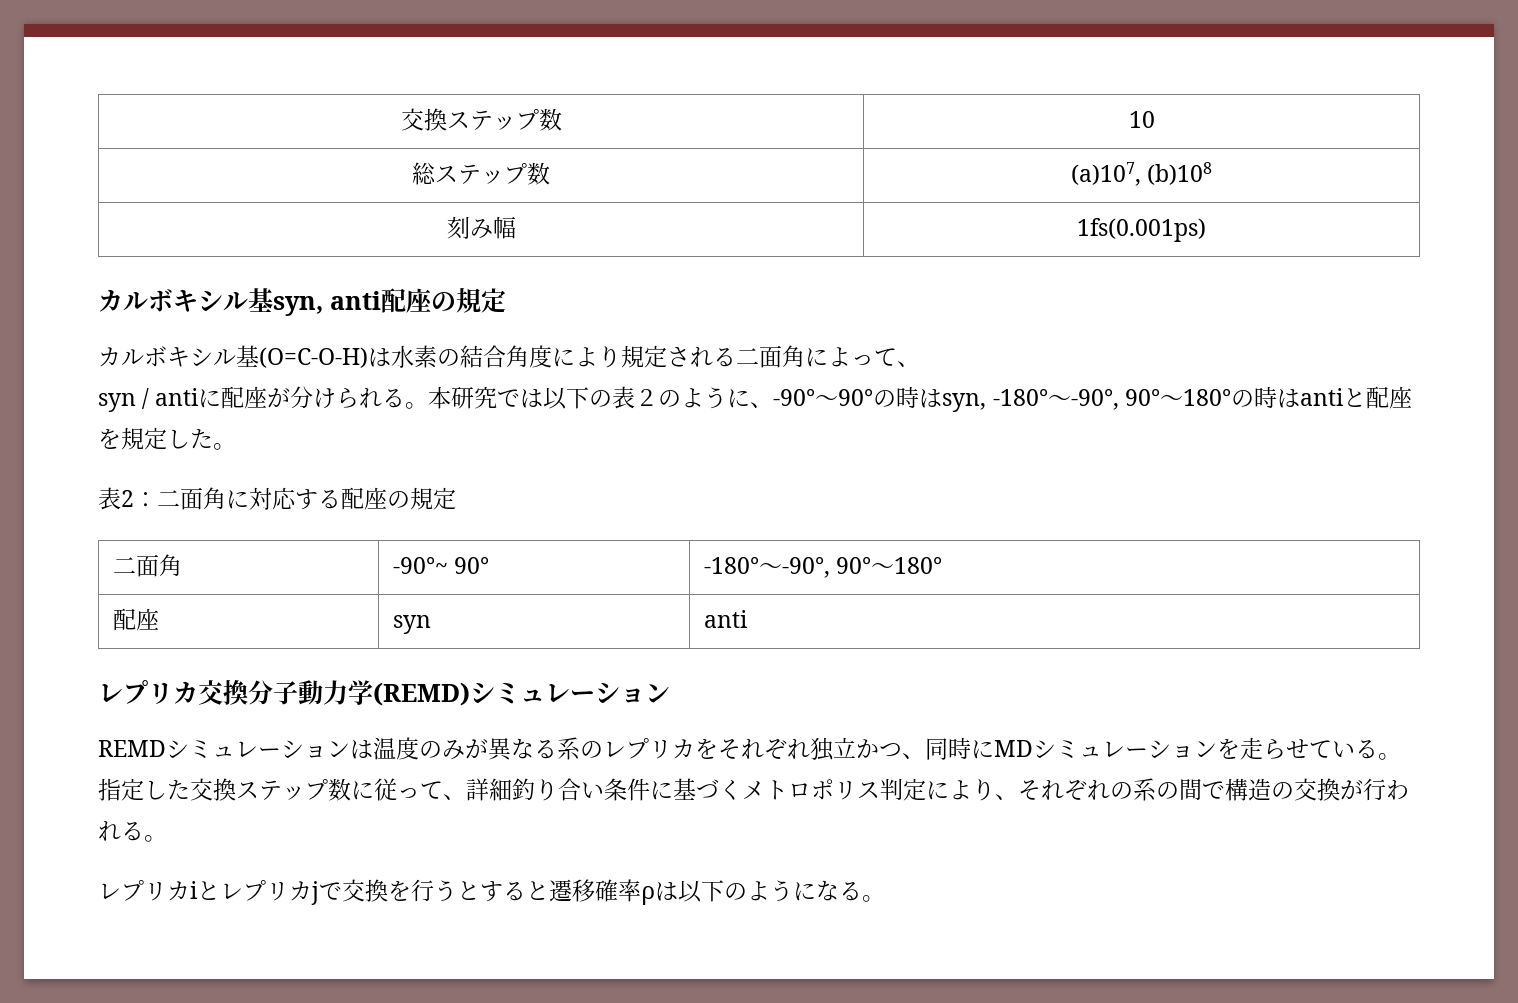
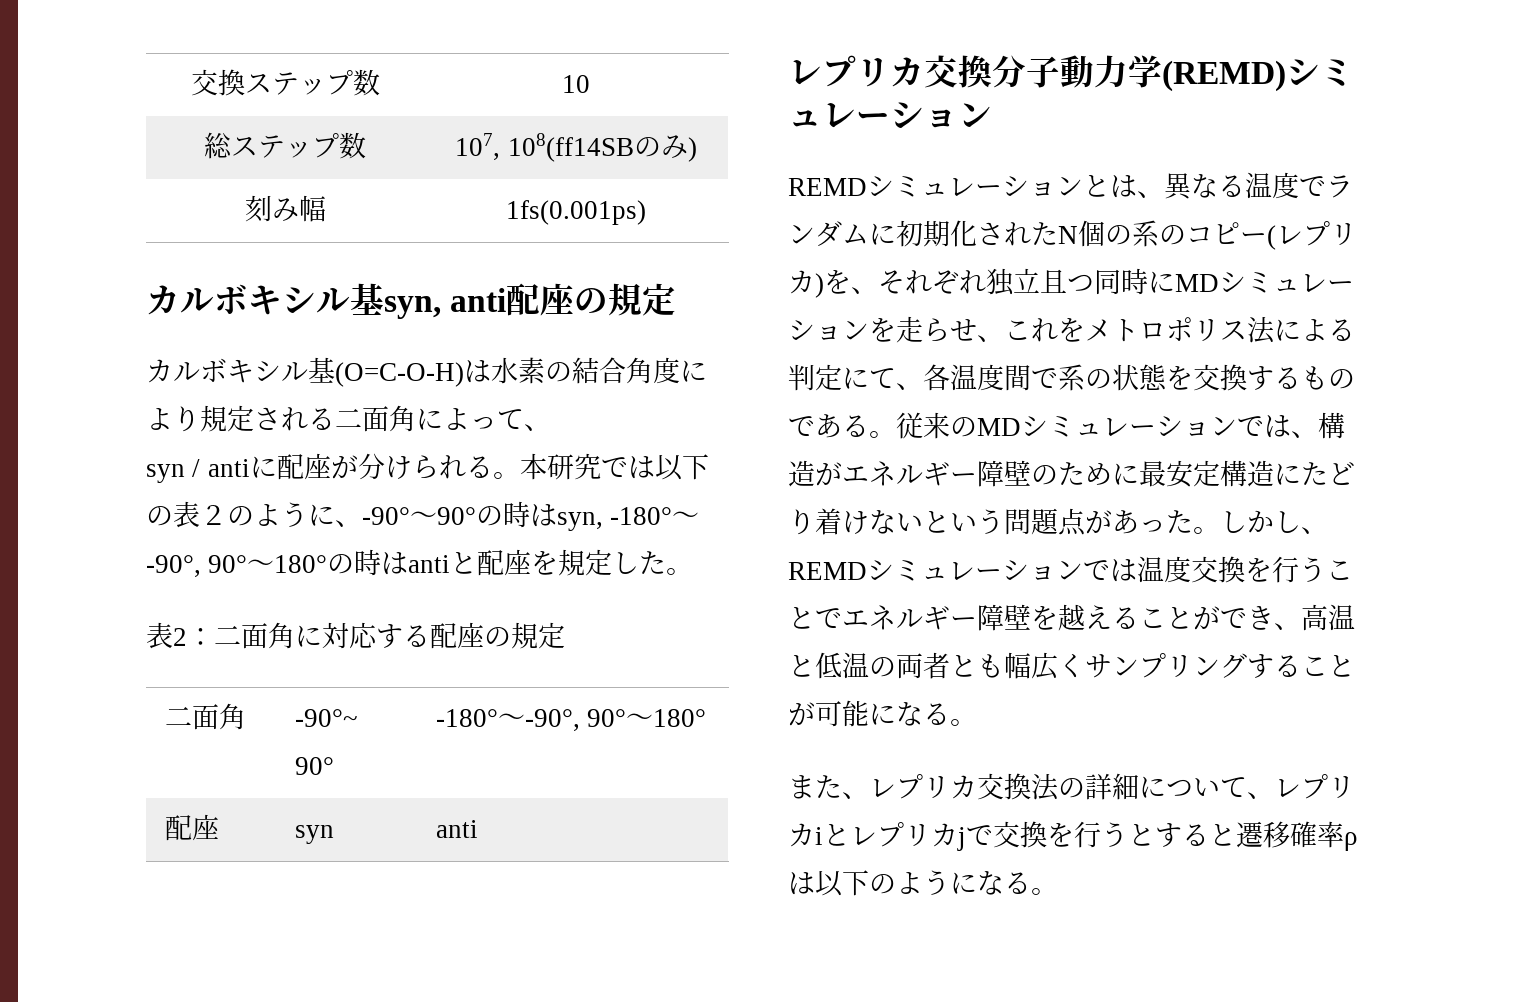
[1070,162,1213,186] (a)107, (b)108 -> [455,133,697,162] 107, 108(ff14SBのみ)
[350,737,718,761] は温度のみが異なる系のレプリカを -> [1083,172,1353,200] [788,220,1357,250] [788,269,878,298] とは、異なる温度でランダムに初期化されたN個の系のコピー(レプリカ)を、
[856,739,925,759] かつ、 -> [1040,269,1094,293] 且つ
[1309,739,1401,760] [98,778,1409,801] [98,821,167,842] ている。指定した交換ステップ数に従って、詳細釣り合い条件に基づくメトロポリス判定により、それぞれの系の間で構造の交換が行われる。 // -> [977,316,1355,344] [788,364,1355,391] [788,412,1345,439] [788,460,1355,488] [788,508,1328,536] [788,556,1353,583] [788,604,1355,631] [788,652,1355,680] [788,700,977,727] [788,773,1274,801] 、これをメトロポリス法による判定にて、各温度間で系の状態を交換するものである。従来のMDシミュレーションでは、構造がエネルギー障壁のために最安定構造にたどり着けないという問題点があった。しかし、REMDシミュレーションでは温度交換を行うことでエネルギー障壁を越えることができ、高温と低温の両者とも幅広くサンプリングすることが可能になる。 // また、レプリカ交換法の詳細について、

